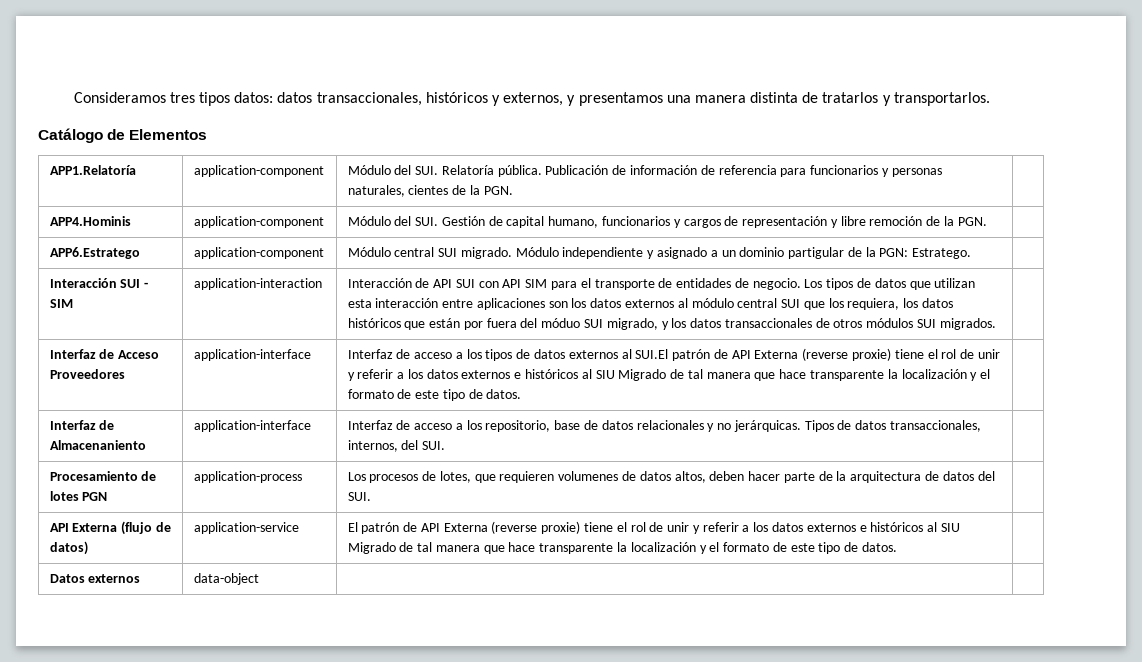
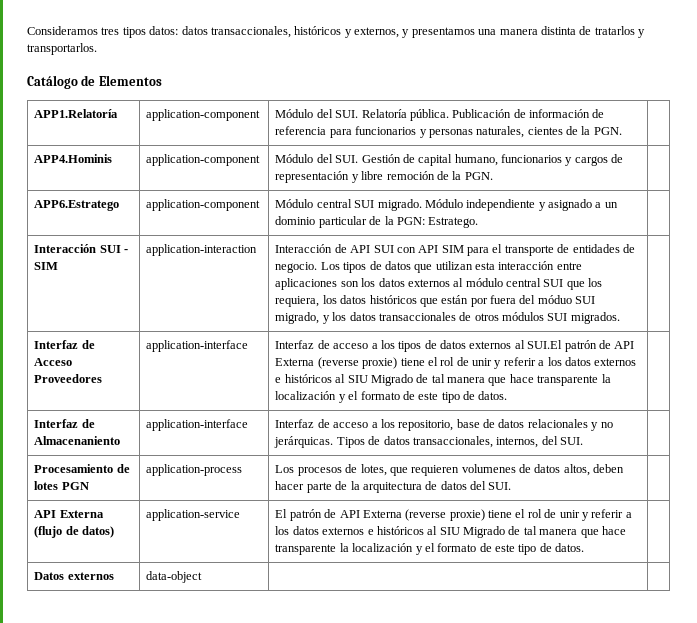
[788,247,845,259] partigular -> [318,216,367,228] particular

